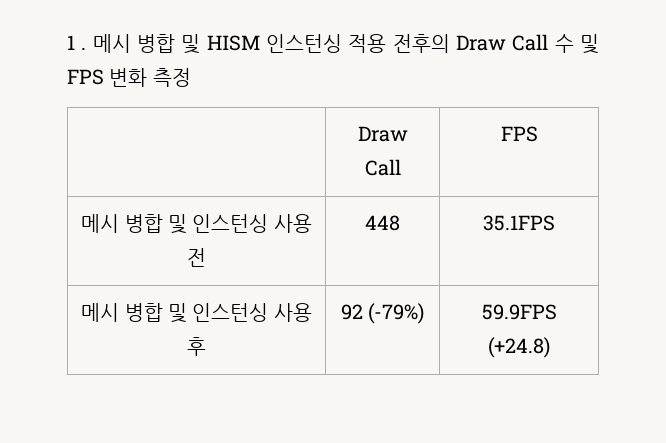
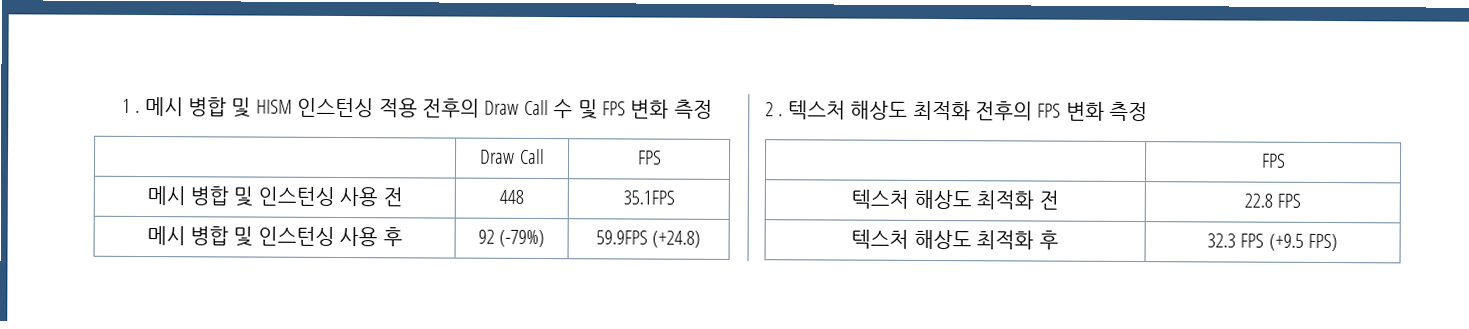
(550, 347) none -> [765,100,1149,122] [1260,153,1286,168] [851,189,1059,210] [1243,193,1302,208] [851,229,1059,250] [1206,233,1339,252] // 2 . 텍스처 해상도 최적화 전후의 FPS 변화 측정 // | FPS // 텍스처 해상도 최적화 전 | 22.8 FPS // 텍스처 해상도 최적화 후 | 32.3 FPS (+9.5 FPS)

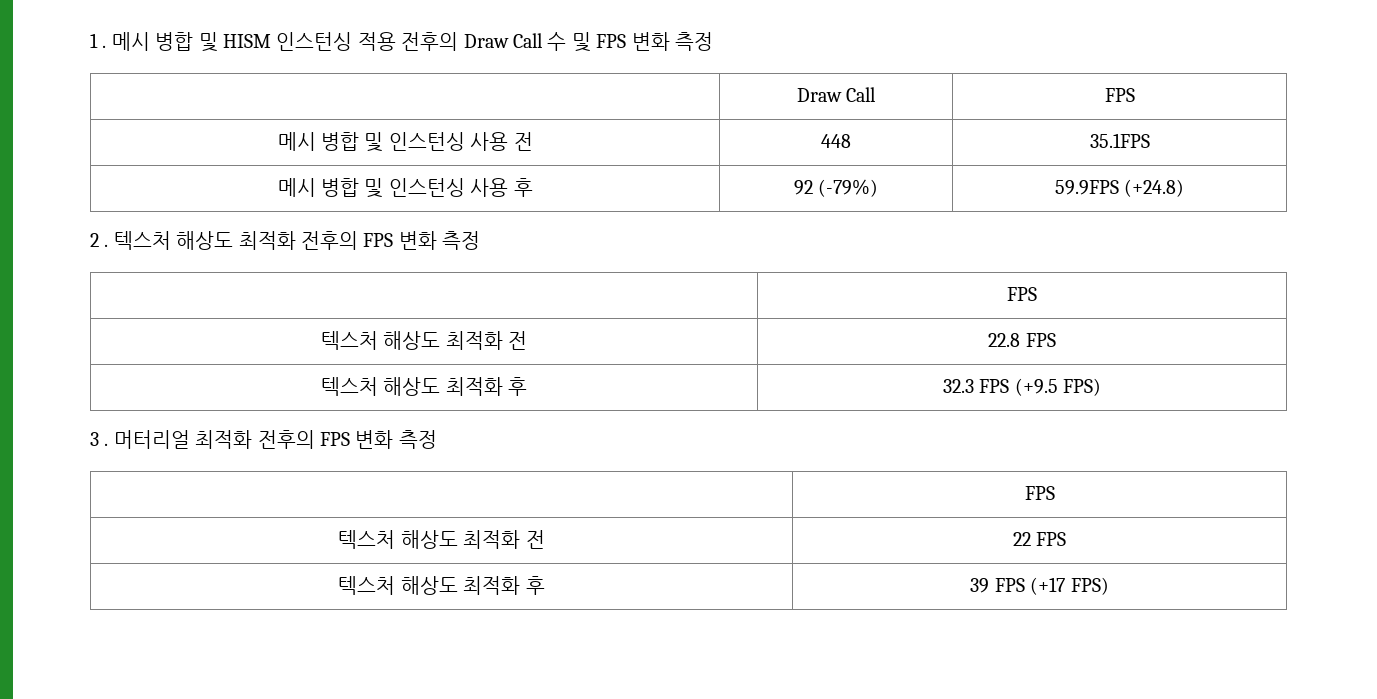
(1339, 242) none -> [90,430,437,449] [1024,486,1055,500] [338,530,545,549] [1012,532,1067,546] [338,576,545,595] [970,577,1109,595] // 3 . 머터리얼 최적화 전후의 FPS 변화 측정 // | FPS // 텍스처 해상도 최적화 전 | 22 FPS // 텍스처 해상도 최적화 후 | 39 FPS (+17 FPS)

